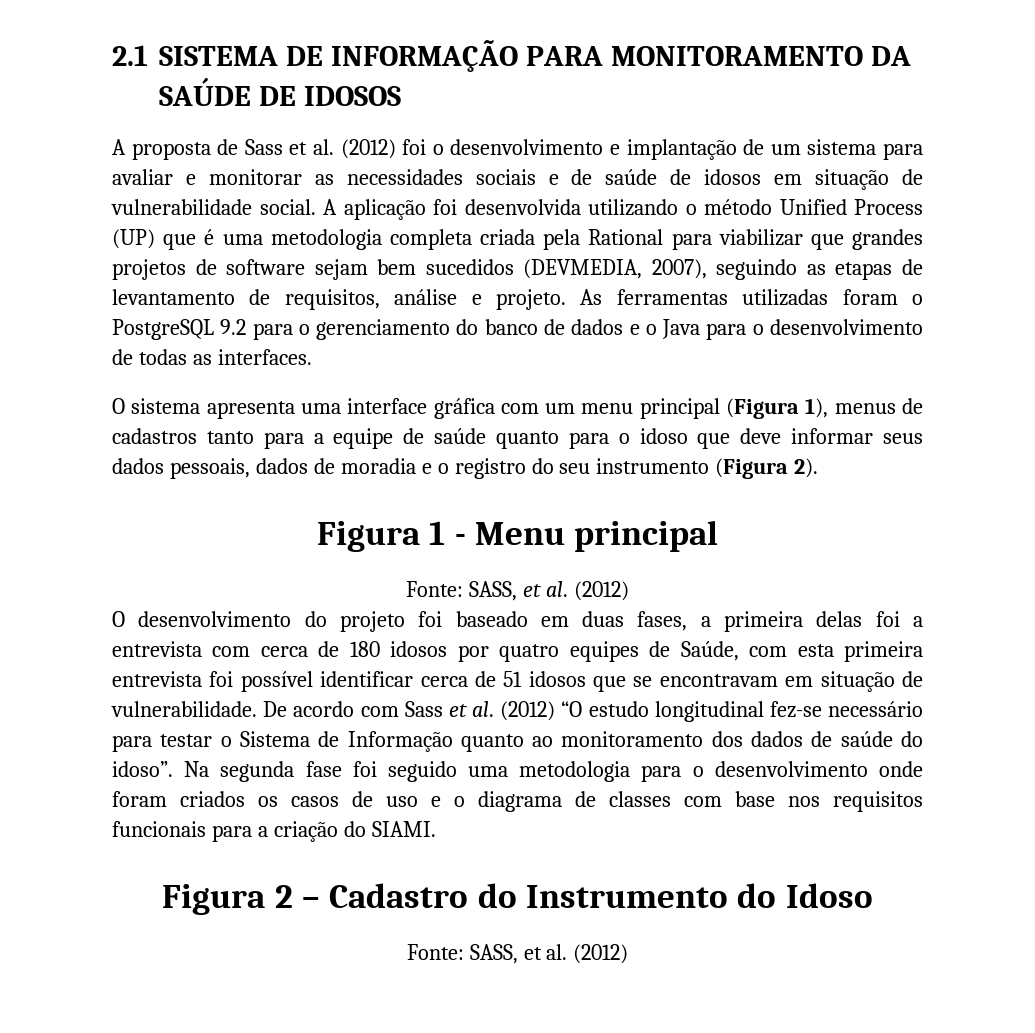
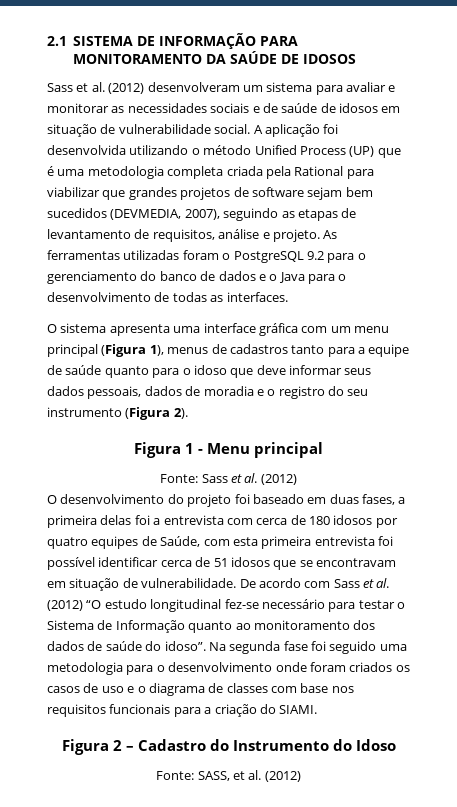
[112,139,765,160] A proposta de Sass et al. (2012) foi o desenvolvimento e implantação de -> [47,82,240,94] Sass et al. (2012) desenvolveram
[469,581,518,601] SASS, -> [201,474,228,483] Sass

